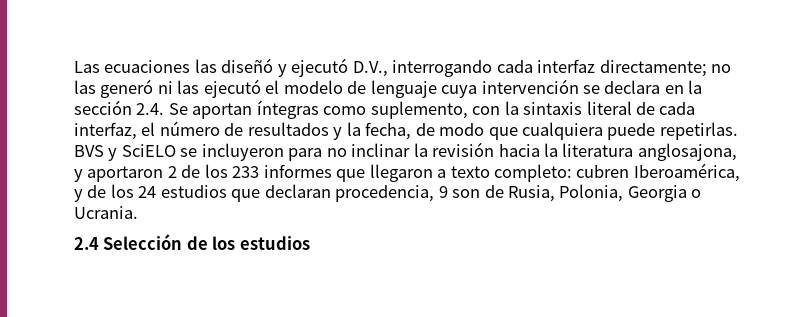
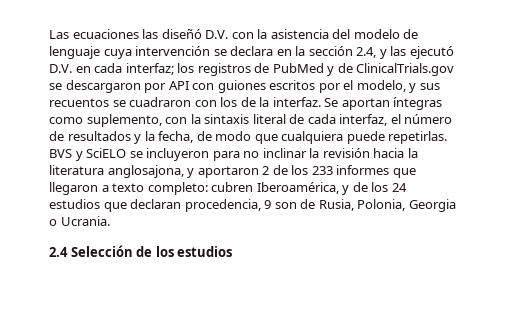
[277,58,732,77] [74,79,280,98] y ejecutó D.V., interrogando cada interfaz directamente; no las generó ni las ejecutó el -> [205,29,351,39] D.V. con la asistencia del
[136,103,165,115] 2.4. -> [356,46,454,59] [49,63,455,76] [49,80,440,93] [49,97,321,107] 2.4, y las ejecutó D.V. en cada interfaz; los registros de PubMed y de ClinicalTrials.gov se descargaron por API con guiones escritos por el modelo, y sus recuentos se cuadraron con los de la interfaz.

